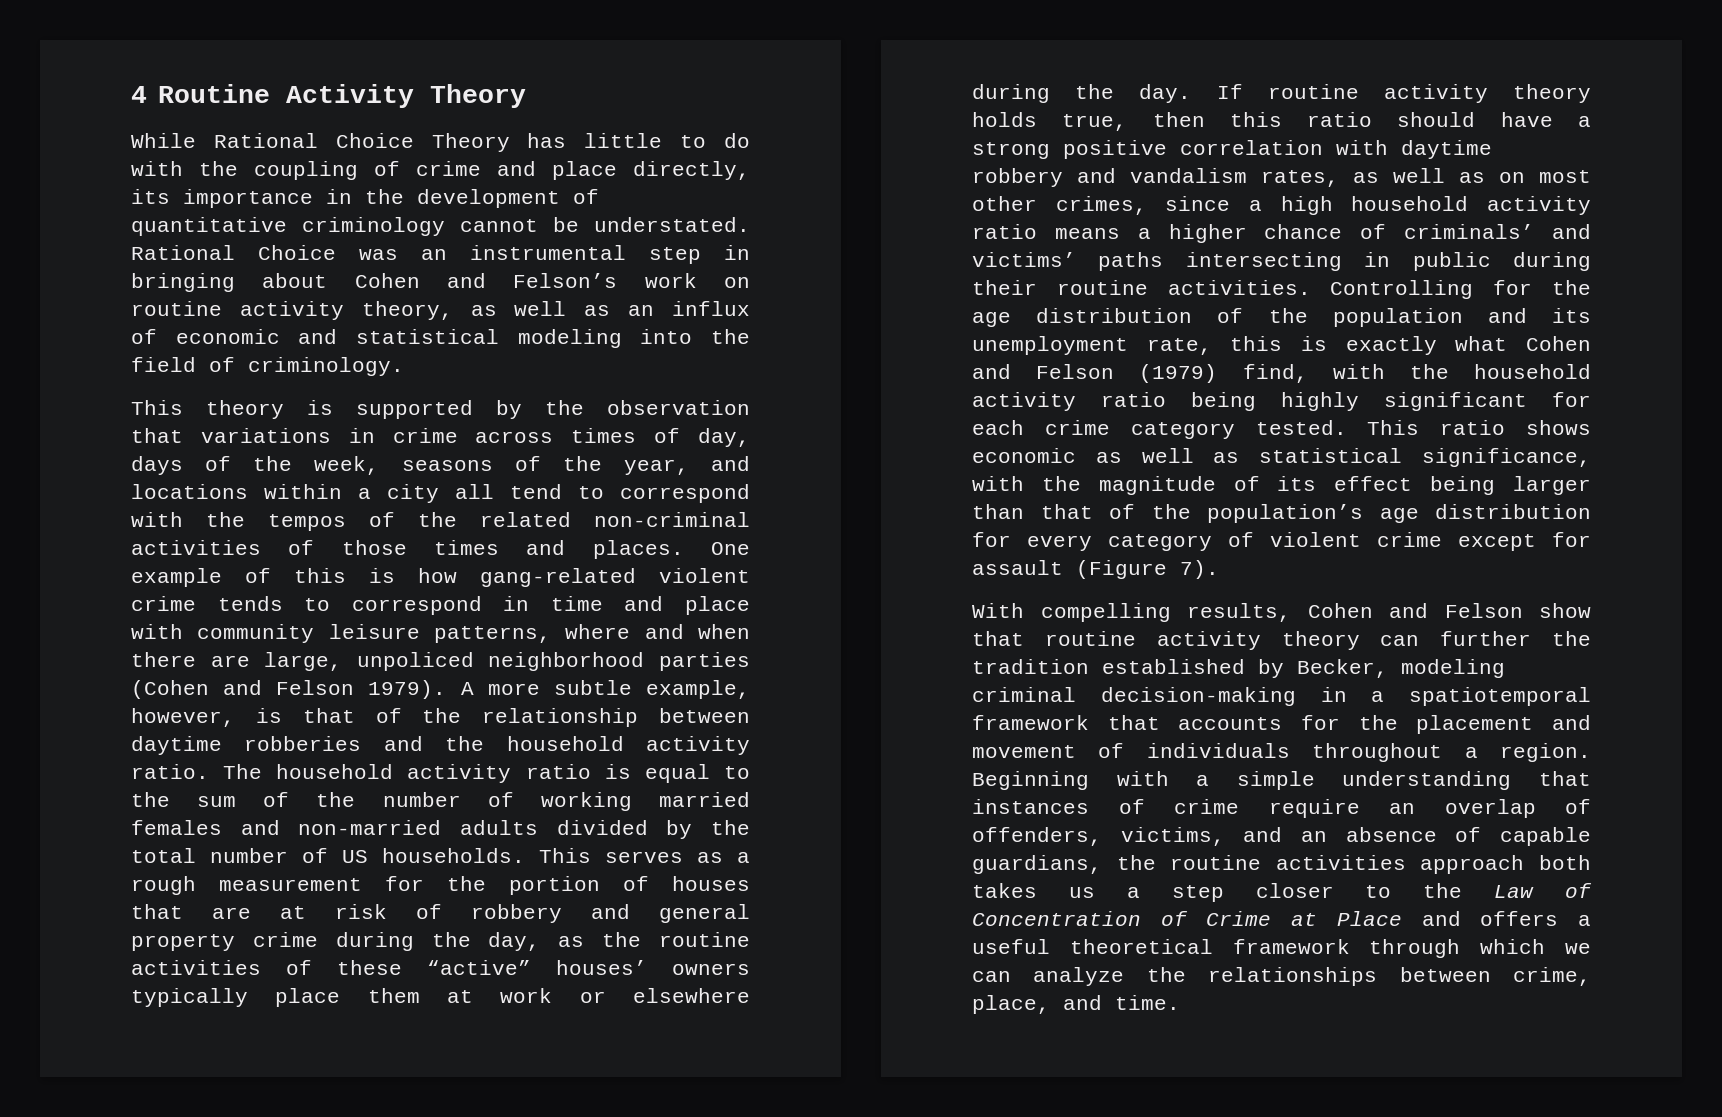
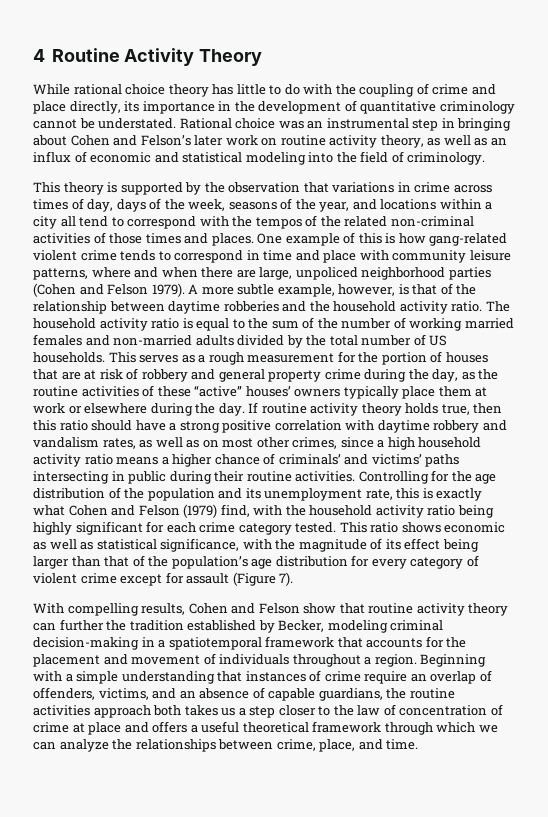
[213,133,510,152] Rational Choice Theory -> [73,84,209,97] rational choice theory
[258,245,336,260] Choice -> [235,118,276,129] choice
(618, 280) none -> [194,135,224,146] later
[1494,883,1592,898] [972,911,1402,926] Law of Concentration of Crime at Place -> [357,704,503,716] [33,722,122,735] law of concentration of crime at place

